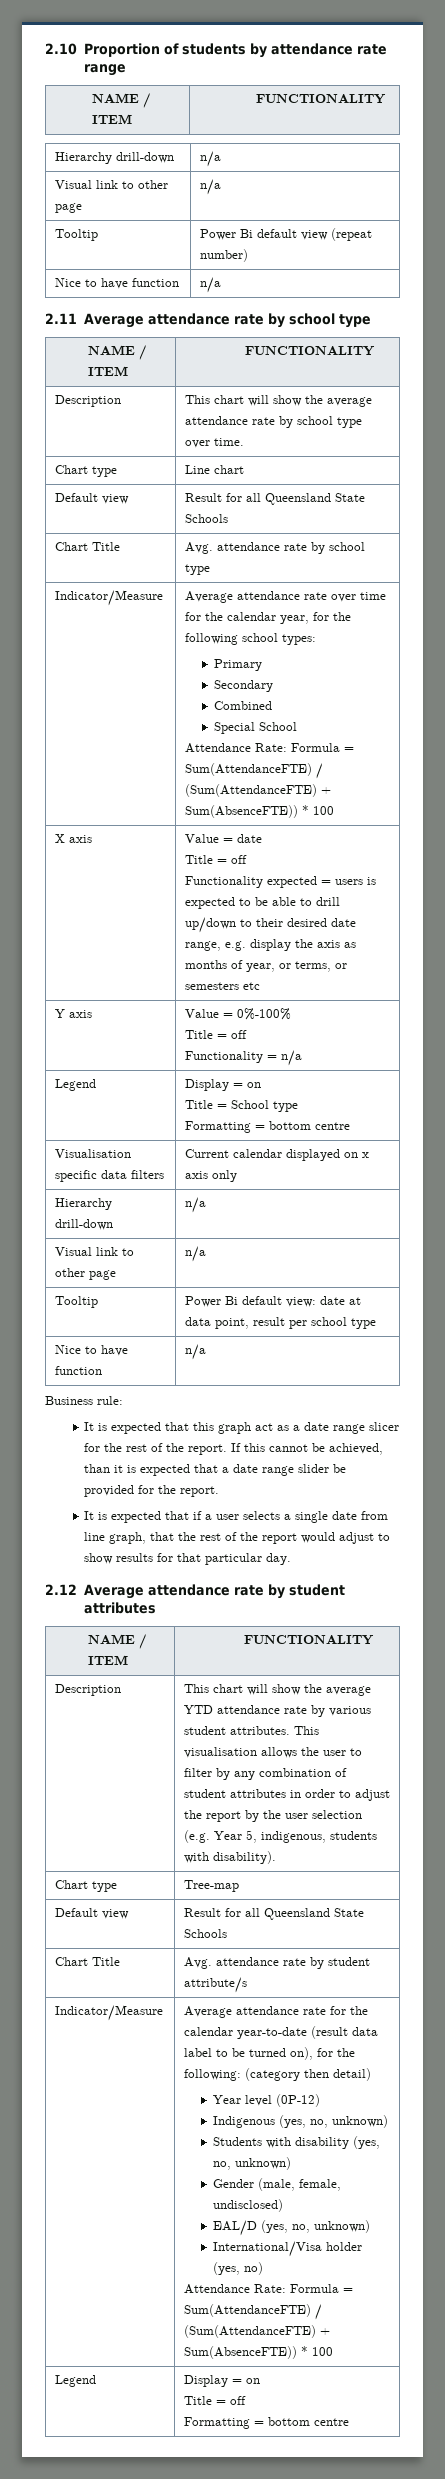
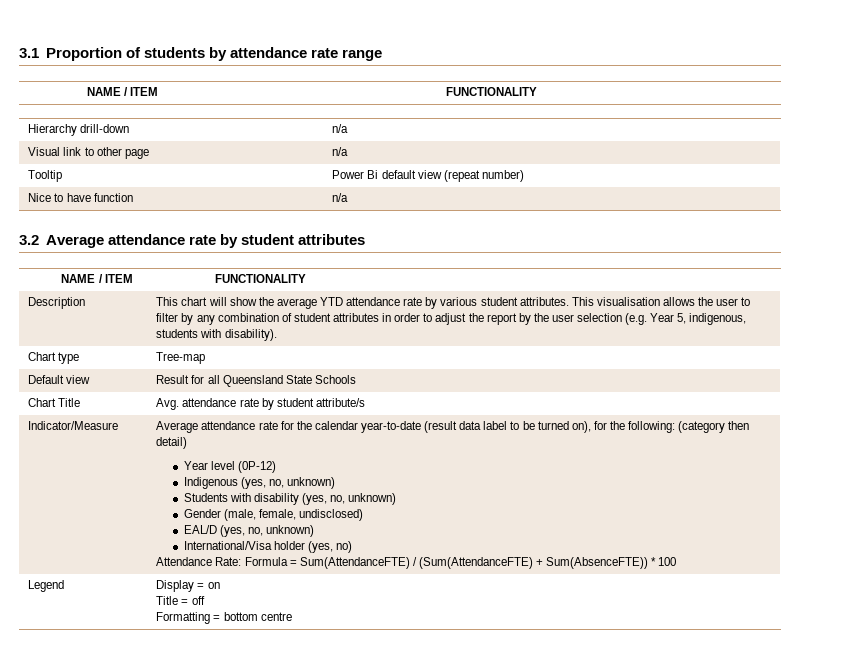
[45,43,77,55] 2.10 -> [19,48,39,58] 3.1
[45,313,371,328] [88,345,147,360] [88,366,129,376] [244,346,375,356] [54,395,121,407] [184,395,372,407] [184,416,362,428] [184,438,244,448] [54,465,117,477] [184,465,244,474] [54,493,129,504] [184,493,365,505] [184,514,228,523] [54,542,120,551] [184,542,365,554] [184,564,210,575] [54,590,163,606] [184,591,386,603] [184,612,351,624] [184,633,316,645] [214,659,263,671] [214,680,274,692] [214,701,273,710] [214,722,298,734] [184,743,354,753] [184,763,323,779] [184,784,331,797] [184,805,334,818] [54,834,92,843] [184,834,262,843] [184,855,247,864] [184,876,376,888] [184,897,340,909] [184,917,356,933] [184,939,356,951] [184,960,347,972] [184,982,260,990] [54,1009,92,1018] [184,1008,291,1020] [184,1030,247,1039] [184,1050,302,1066] [54,1079,96,1091] [184,1079,261,1091] [184,1100,298,1112] [184,1121,350,1133] [54,1149,131,1158] [54,1170,164,1182] [184,1149,369,1161] [184,1170,237,1182] [54,1198,112,1210] [54,1219,113,1230] [184,1197,206,1213] [54,1247,134,1256] [54,1268,116,1280] [184,1246,206,1262] [54,1296,98,1308] [184,1296,361,1307] [184,1317,376,1329] [54,1345,128,1356] [54,1366,102,1375] [184,1344,206,1360] [45,1396,123,1405] [84,1422,400,1434] [84,1443,384,1455] [84,1464,347,1476] [84,1485,220,1497] [84,1511,389,1523] [84,1532,391,1544] [84,1553,292,1565] [45,1584,77,1595] 2.11 Average attendance rate by school type // NAME / ITEM | FUNCTIONALITY // Description | This chart will show the average attendance rate by school type over time. // Chart type | Line chart // Default view | Result for all Queensland State Schools // Chart Title | Avg. attendance rate by school type // Indicator/Measure | Average attendance rate over time for the calendar year, for the following school types: // Primary // Secondary // Combined // Special School // Attendance Rate: Formula = Sum(AttendanceFTE) / (Sum(AttendanceFTE) + Sum(AbsenceFTE)) * 100 // X axis | Value = date // Title = off // Functionality expected = users is expected to be able to drill up/down to their desired date range, e.g. display the axis as months of year, or terms, or semesters etc // Y axis | Value = 0%-100% // Title = off // Functionality = n/a // Legend | Display = on // Title = School type // Formatting = bottom centre // Visualisation specific data filters | Current calendar displayed on x axis only // Hierarchy drill-down | n/a // Visual link to other page | n/a // Tooltip | Power Bi default view: date at data point, result per school type // Nice to have function | n/a // Business rule: // It is expected that this graph act as a date range slicer for the rest of the report. If this cannot be achieved, than it is expected that a date range slider be provided for the report. // It is expected that if a user selects a single date from line graph, that the rest of the report would adjust to show results for that particular day. // 2.12 -> [19,235,39,245] 3.2

